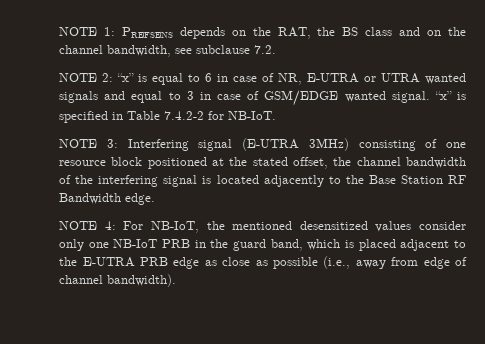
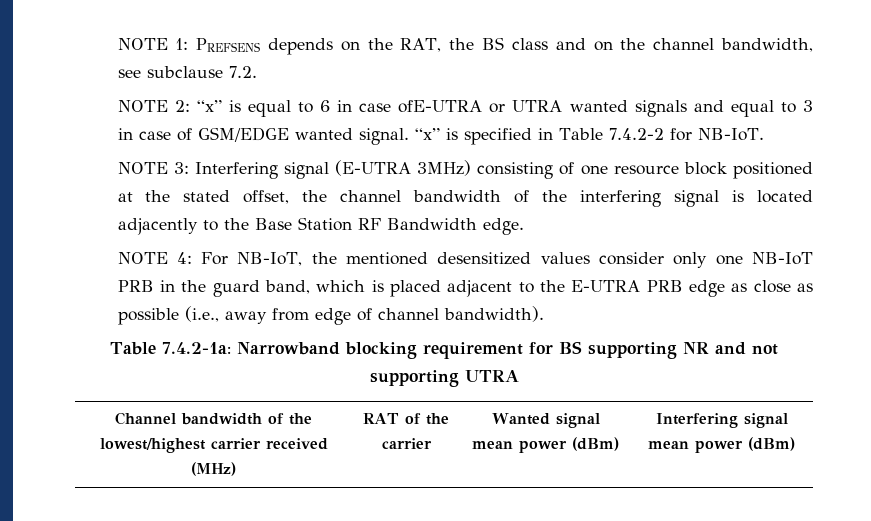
[262,73,360,85] of NR, E-UTRA -> [398,100,483,113] ofE-UTRA
(177, 280) none -> [110,341,778,359] [369,370,519,387] [115,412,312,425] [99,438,328,453] [191,462,236,476] [363,413,449,425] [381,438,432,449] [491,413,600,428] [472,437,619,453] [655,413,788,428] [648,437,795,453] // Table 7.4.2-1a: Narrowband blocking requirement for BS supporting NR and not supporting UTRA // Channel bandwidth of the lowest/highest carrier received (MHz) | RAT of the carrier | Wanted signal mean power (dBm) | Interfering signal mean power (dBm)

